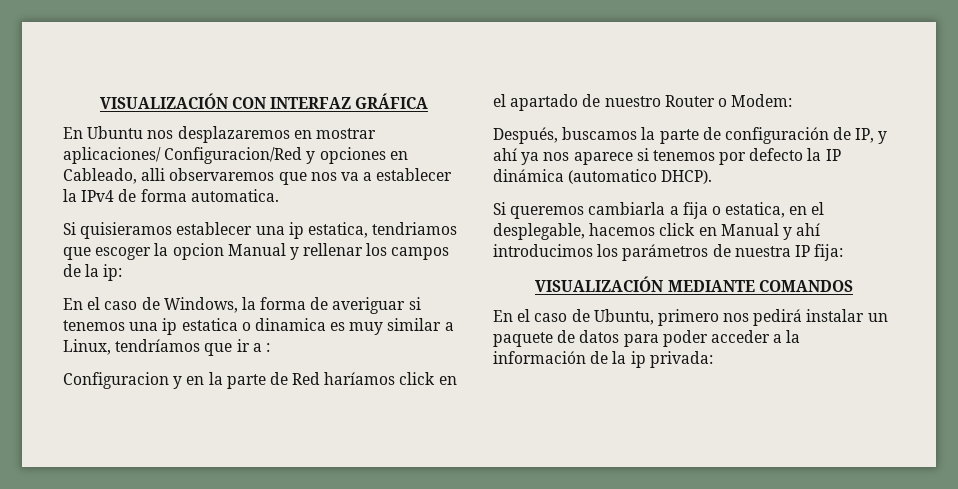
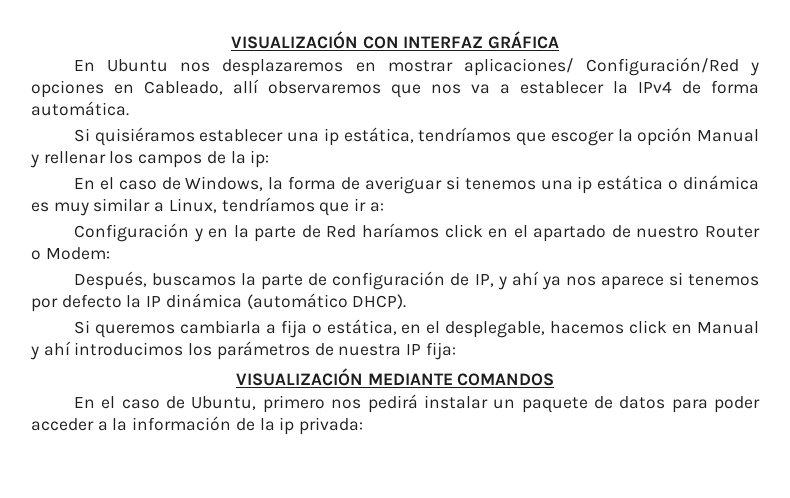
[164,147,303,164] Configuracion/Red -> [585,57,739,76] Configuración/Red
[141,168,166,181] alli -> [233,79,259,94] allí
[190,189,279,202] [63,222,173,239] automatica. // Si quisieramos -> [31,101,129,116] [74,127,195,146] automática. // Si quisiéramos
[307,222,458,238] estatica, tendriamos -> [343,127,512,143] estática, tendríamos
[172,243,224,260] opcion -> [637,127,693,146] opción
[181,318,326,331] estatica o dinamica -> [597,175,759,190] estática o dinámica
[252,343,270,352] [63,372,169,389] a : // Configuracion -> [369,202,384,212] [74,223,190,242] a: // Configuración
[568,169,658,184] (automatico -> [246,293,348,309] (automático
[725,202,786,218] estatica, -> [326,319,397,335] estática,

